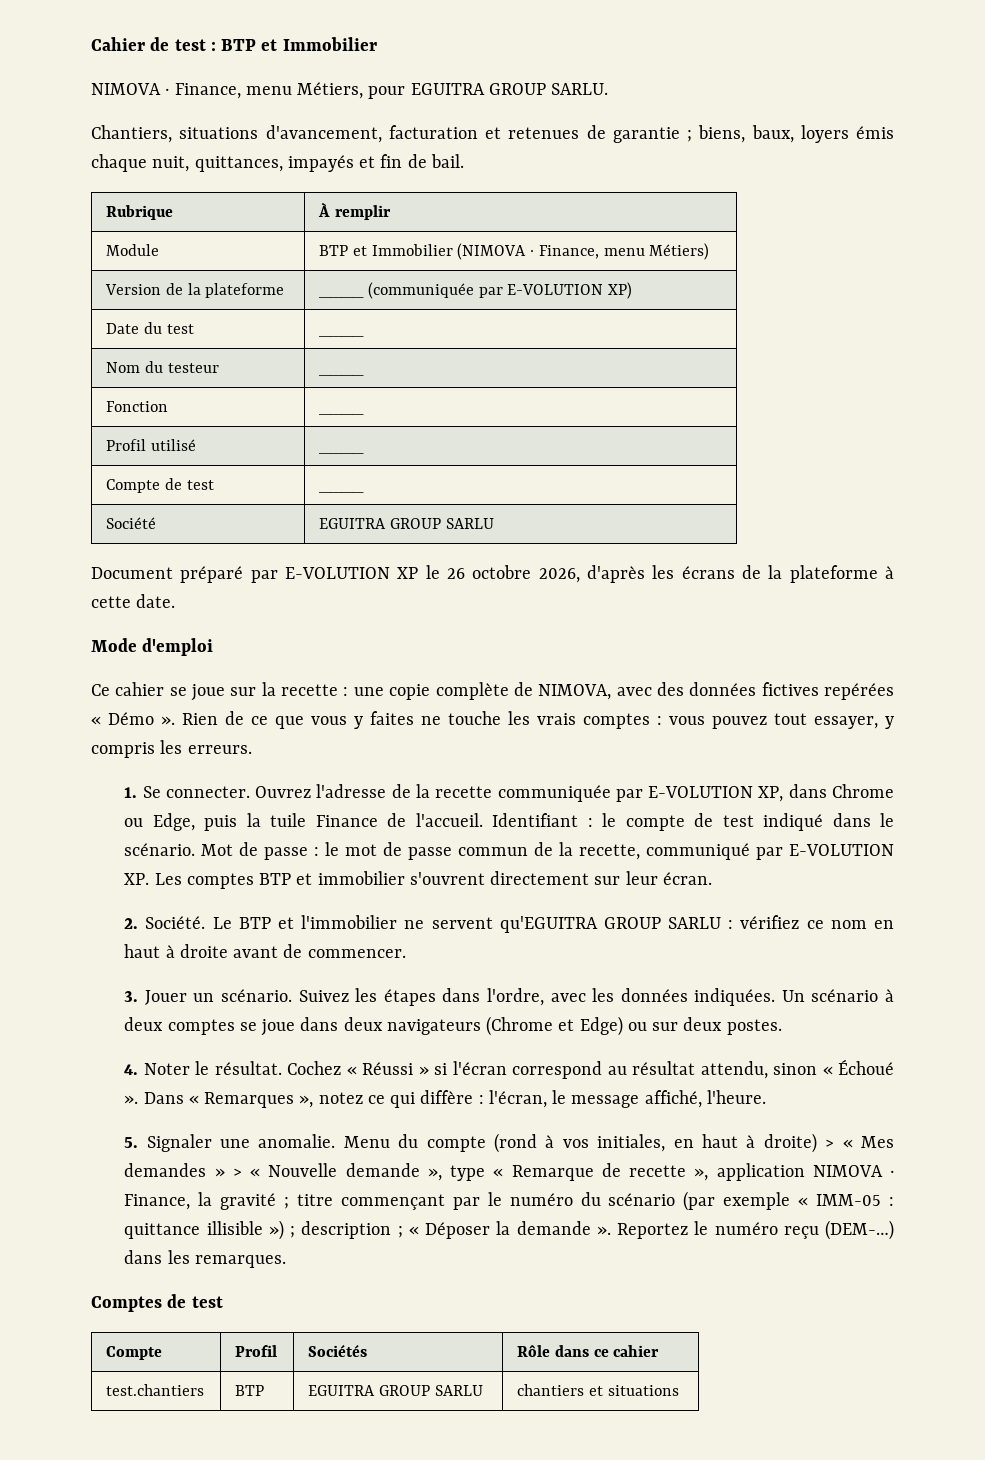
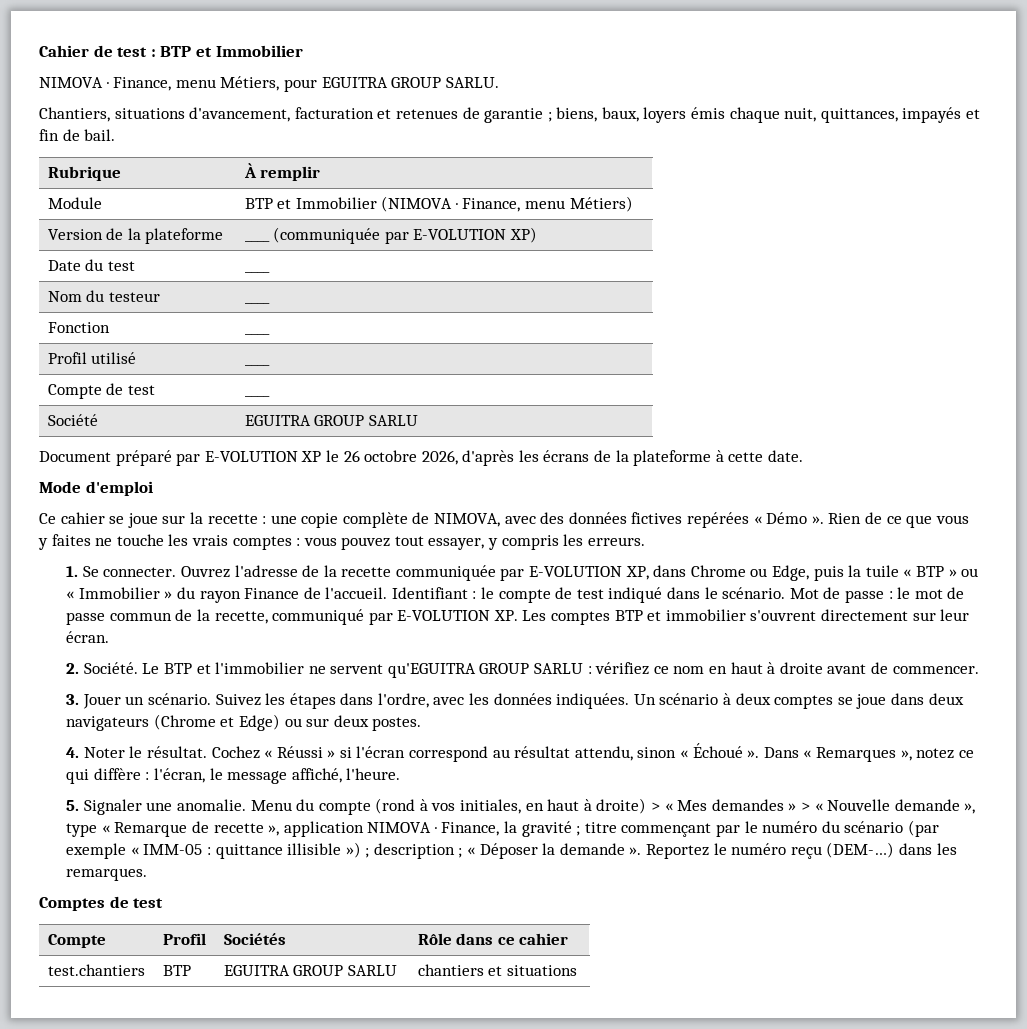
(307, 820) none -> [903,566,979,577] [66,587,241,603] « BTP » ou « Immobilier » du rayon

